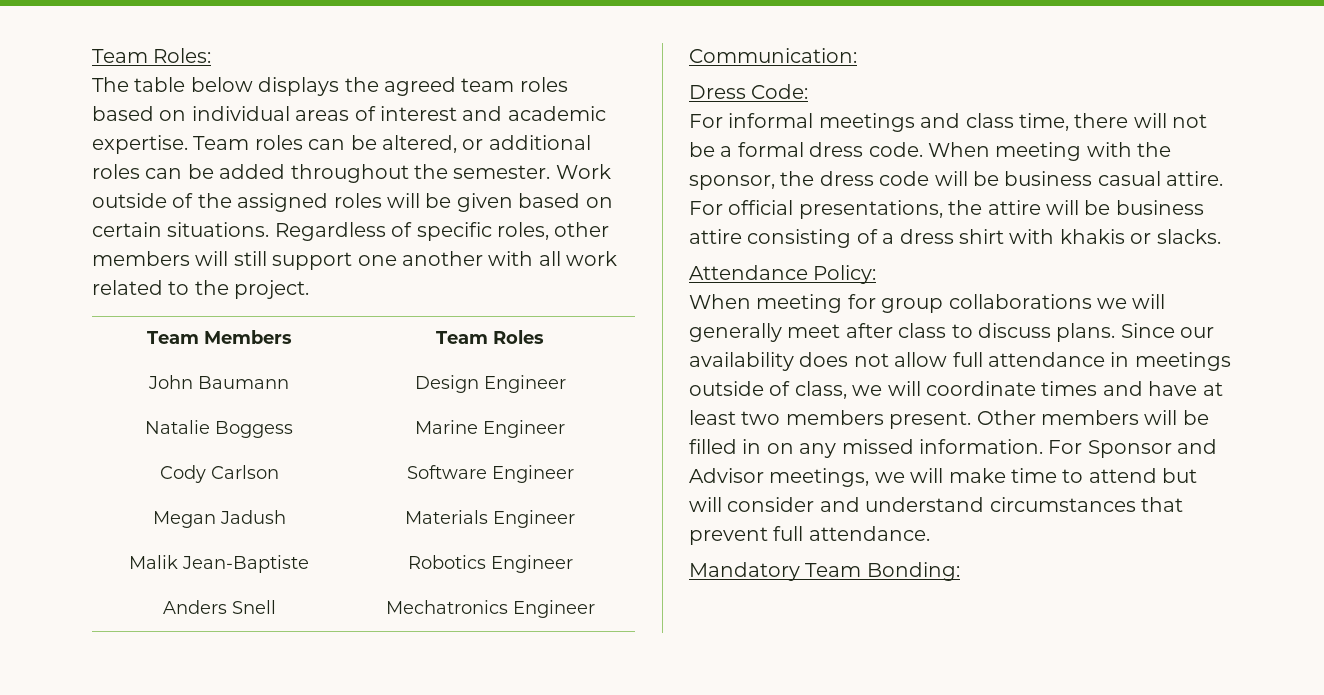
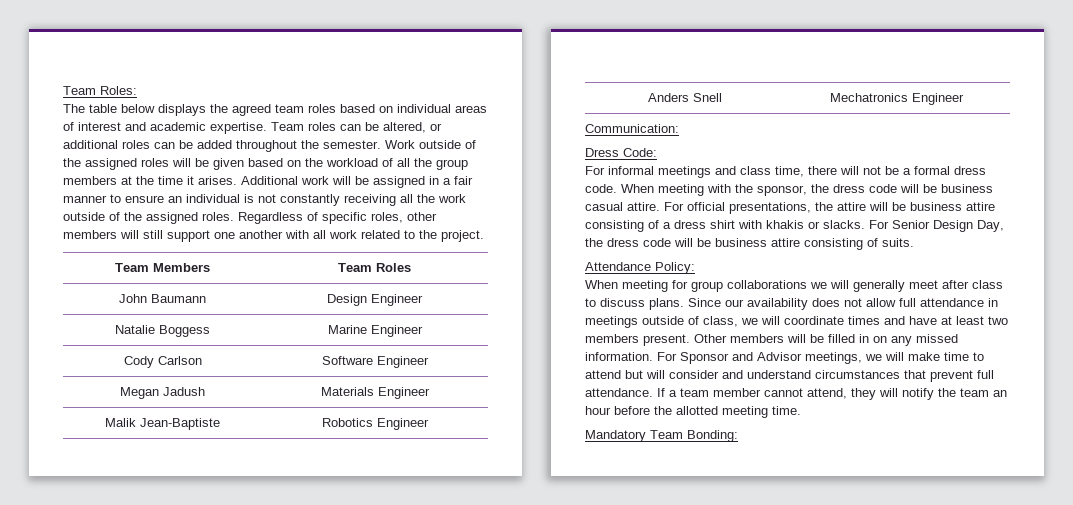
[92,222,270,237] certain situations. -> [305,158,468,170] [63,176,473,188] [63,194,466,206] [63,212,234,224] the workload of all the group members at the time it arises. Additional work will be assigned in a fair manner to ensure an individual is not constantly receiving all the work outside of the assigned roles.
(1221, 236) none -> [869,220,1004,232] [585,238,914,250] For Senior Design Day, the dress code will be business attire consisting of suits.
(930, 533) none -> [657,388,1007,400] [585,406,801,418] If a team member cannot attend, they will notify the team an hour before the allotted meeting time.

